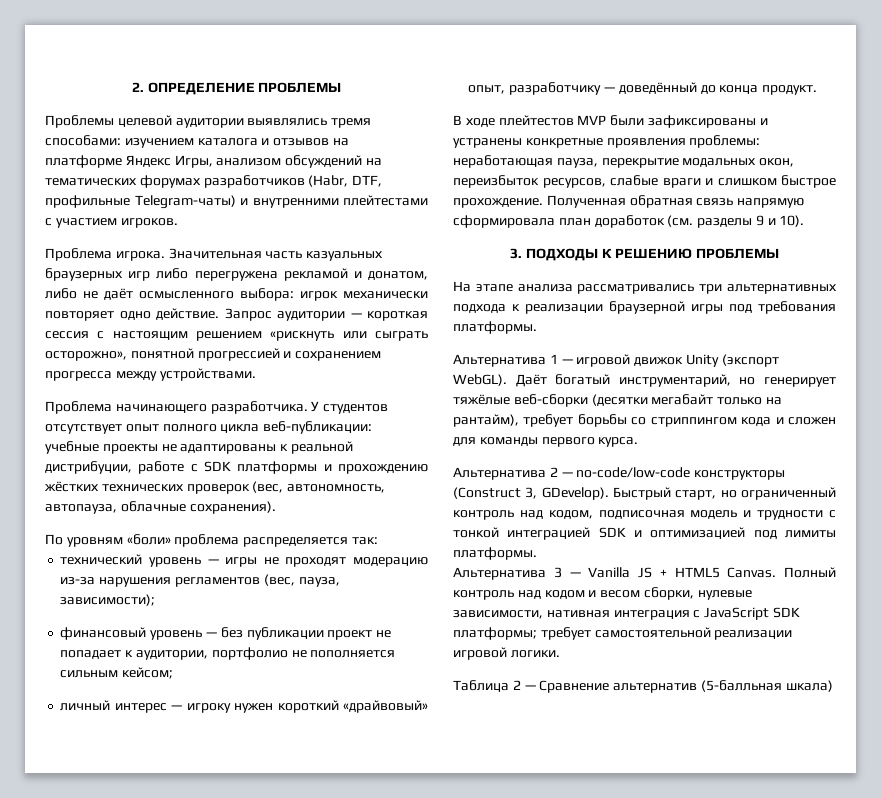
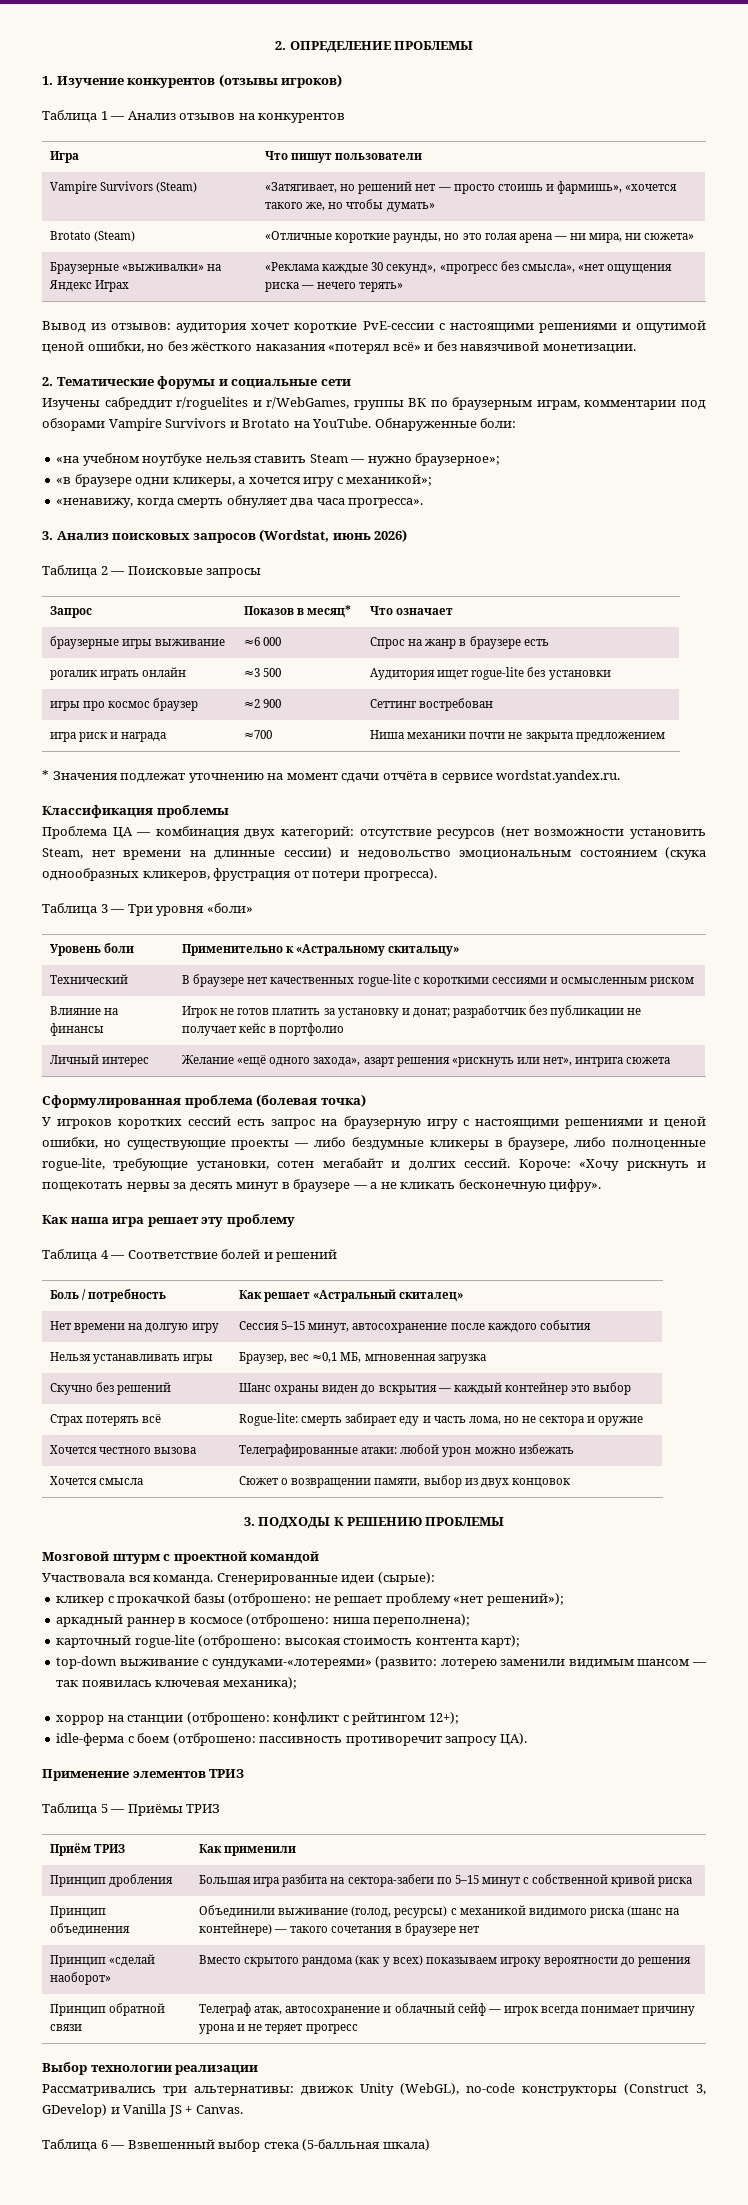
[45,115,372,128] [45,135,349,148] [45,155,382,168] [45,175,383,188] [45,195,428,209] [45,218,178,228] [45,248,384,261] [45,268,428,281] [45,288,428,301] [45,308,428,321] [45,331,428,341] [45,348,382,361] [45,368,256,381] [45,401,389,414] [45,421,373,434] [45,441,353,454] [45,461,428,474] [44,481,386,494] [45,501,276,514] [45,534,378,547] [60,554,428,567] [60,574,340,587] [60,594,156,606] [60,627,392,640] [60,647,396,660] [60,667,174,679] [60,700,429,713] [468,82,818,95] [453,115,768,128] [453,135,761,148] [453,155,795,168] [453,175,836,188] [453,195,805,208] [453,215,805,228] Проблемы целевой аудитории выявлялись тремя способами: изучением каталога и отзывов на платформе Яндекс Игры, анализом обсуждений на тематических форумах разработчиков (Habr, DTF, профильные Telegram-чаты) и внутренними плейтестами с участием игроков. // Проблема игрока. Значительная часть казуальных браузерных игр либо перегружена рекламой и донатом, либо не даёт осмысленного выбора: игрок механически повторяет одно действие. Запрос аудитории — короткая сессия с настоящим решением «рискнуть или сыграть осторожно», понятной прогрессией и сохранением прогресса между устройствами. // Проблема начинающего разработчика. У студентов отсутствует опыт полного цикла веб-публикации: учебные проекты не адаптированы к реальной дистрибуции, работе с SDK платформы и прохождению жёстких технических проверок (вес, автономность, автопауза, облачные сохранения). // По уровням «боли» проблема распределяется так: // технический уровень — игры не проходят модерацию из-за нарушения регламентов (вес, пауза, зависимости); // финансовый уровень — без публикации проект не попадает к аудитории, портфолио не пополняется сильным кейсом; // личный интерес — игроку нужен короткий «драйвовый» опыт, разработчику — доведённый до конца продукт. // В ходе плейтестов MVP были зафиксированы и устранены конкретные проявления проблемы: неработающая пауза, перекрытие модальных окон, переизбыток ресурсов, слабые враги и слишком быстрое прохождение. Полученная обратная связь напрямую сформировала план доработок (см. разделы 9 и 10). -> [42,74,343,88] [42,110,346,123] [50,151,80,163] [265,151,423,163] [50,181,198,194] [265,181,678,194] [265,199,435,212] [50,231,136,242] [265,231,695,243] [50,262,222,274] [49,280,130,292] [265,261,672,274] [265,282,404,292] [42,320,706,333] [42,341,636,354] [42,376,351,389] [42,397,706,410] [42,418,517,431] [56,453,501,466] [56,474,433,487] [56,495,424,508] [42,529,408,543] [42,565,262,578] [50,606,93,618] [244,605,352,618] [370,606,454,615] [50,636,226,649] [244,637,282,646] [370,636,549,649] [50,667,187,680] [244,668,282,677] [370,667,611,680] [50,698,199,711] [244,699,282,708] [370,698,494,711] [50,732,167,742] [244,730,273,739] [370,730,665,742] [42,770,621,783] [42,805,229,818] [42,826,707,839] [42,847,706,860] [42,868,437,881] [42,903,253,916] [50,943,135,956] [182,944,460,956] [50,974,129,984] [182,974,695,987] [50,1006,119,1015] [50,1023,105,1036] [182,1005,642,1018] [182,1023,345,1036] [50,1054,150,1067] [182,1055,671,1067] [42,1094,366,1108] [42,1116,707,1129] [42,1137,706,1150] [42,1158,706,1171] [42,1179,602,1192] [42,1214,295,1227] [42,1249,338,1262] [50,1289,167,1302] [239,1289,464,1302] [50,1321,219,1333] [239,1320,591,1333] [50,1352,214,1364] [239,1352,486,1364] [50,1382,172,1395] [239,1382,632,1395] [50,1414,162,1426] [239,1413,644,1426] [50,1445,197,1454] [239,1444,574,1457] [50,1476,144,1485] [239,1475,570,1488] 1. Изучение конкурентов (отзывы игроков) // Таблица 1 — Анализ отзывов на конкурентов // Игра | Что пишут пользователи // Vampire Survivors (Steam) | «Затягивает, но решений нет — просто стоишь и фармишь», «хочется такого же, но чтобы думать» // Brotato (Steam) | «Отличные короткие раунды, но это голая арена — ни мира, ни сюжета» // Браузерные «выживалки» на Яндекс Играх | «Реклама каждые 30 секунд», «прогресс без смысла», «нет ощущения риска — нечего терять» // Вывод из отзывов: аудитория хочет короткие PvE-сессии с настоящими решениями и ощутимой ценой ошибки, но без жёсткого наказания «потерял всё» и без навязчивой монетизации. // 2. Тематические форумы и социальные сети // Изучены сабреддит r/roguelites и r/WebGames, группы ВК по браузерным играм, комментарии под обзорами Vampire Survivors и Brotato на YouTube. Обнаруженные боли: // «на учебном ноутбуке нельзя ставить Steam — нужно браузерное»; // «в браузере одни кликеры, а хочется игру с механикой»; // «ненавижу, когда смерть обнуляет два часа прогресса». // 3. Анализ поисковых запросов (Wordstat, июнь 2026) // Таблица 2 — Поисковые запросы // Запрос | Показов в месяц* | Что означает // браузерные игры выживание | ≈6 000 | Спрос на жанр в браузере есть // рогалик играть онлайн | ≈3 500 | Аудитория ищет rogue-lite без установки // игры про космос браузер | ≈2 900 | Сеттинг востребован // игра риск и награда | ≈700 | Ниша механики почти не закрыта предложением // * Значения подлежат уточнению на момент сдачи отчёта в сервисе wordstat.yandex.ru. // Классификация проблемы // Проблема ЦА — комбинация двух категорий: отсутствие ресурсов (нет возможности установить Steam, нет времени на длинные сессии) и недовольство эмоциональным состоянием (скука однообразных кликеров, фрустрация от потери прогресса). // Таблица 3 — Три уровня «боли» // Уровень боли | Применительно к «Астральному скитальцу» // Технический | В браузере нет качественных rogue-lite с короткими сессиями и осмысленным риском // Влияние на финансы | Игрок не готов платить за установку и донат; разработчик без публикации не получает кейс в портфолио // Личный интерес | Желание «ещё одного захода», азарт решения «рискнуть или нет», интрига сюжета // Сформулированная проблема (болевая точка) // У игроков коротких сессий есть запрос на браузерную игру с настоящими решениями и ценой ошибки, но существующие проекты — либо бездумные кликеры в браузере, либо полноценные rogue-lite, требующие установки, сотен мегабайт и долгих сессий. Короче: «Хочу рискнуть и пощекотать нервы за десять минут в браузере — а не кликать бесконечную цифру». // Как наша игра решает эту проблему // Таблица 4 — Соответствие болей и решений // Боль / потребность | Как решает «Астральный скиталец» // Нет времени на долгую игру | Сессия 5–15 минут, автосохранение после каждого события // Нельзя устанавливать игры | Браузер, вес ≈0,1 МБ, мгновенная загрузка // Скучно без решений | Шанс охраны виден до вскрытия — каждый контейнер это выбор // Страх потерять всё | Rogue-lite: смерть забирает еду и часть лома, но не сектора и оружие // Хочется честного вызова | Телеграфированные атаки: любой урон можно избежать // Хочется смысла | Сюжет о возвращении памяти, выбор из двух концовок
[453,281,837,294] [453,301,836,314] [453,321,537,334] [453,354,779,367] [453,374,836,387] [453,394,782,407] [453,414,836,427] [453,437,639,447] [453,467,786,480] [453,487,836,500] [453,510,836,520] [453,527,836,540] [453,547,537,560] [453,567,581,580] На этапе анализа рассматривались три альтернативных подхода к реализации браузерной игры под требования платформы. // Альтернатива 1 — игровой движок Unity (экспорт WebGL). Даёт богатый инструментарий, но генерирует тяжёлые веб-сборки (десятки мегабайт только на рантайм), требует борьбы со стриппингом кода и сложен для команды первого курса. // Альтернатива 2 — no-code/low-code конструкторы (Construct 3, GDevelop). Быстрый старт, но ограниченный контроль над кодом, подписочная модель и трудности с тонкой интеграцией SDK и оптимизацией под лимиты платформы. // Альтернатива 3 — -> [42,1551,320,1564] [42,1572,435,1585] [56,1593,564,1606] [56,1614,471,1627] [56,1635,521,1648] [56,1656,708,1669] [56,1677,297,1689] [56,1712,459,1725] [56,1733,527,1746] [42,1769,245,1781] [42,1803,221,1816] [50,1843,126,1856] [199,1844,297,1856] [50,1874,174,1887] [199,1874,693,1887] [50,1906,107,1918] [50,1923,131,1936] [199,1905,680,1918] [199,1923,480,1936] [50,1954,156,1967] [50,1972,112,1985] [199,1955,692,1967] [50,2003,166,2016] [50,2024,83,2031] [199,2003,696,2016] [199,2024,358,2034] [42,2062,259,2075] [42,2083,706,2096] [42,2104,120,2117] Мозговой штурм с проектной командой // Участвовала вся команда. Сгенерированные идеи (сырые): // кликер с прокачкой базы (отброшено: не решает проблему «нет решений»); // аркадный раннер в космосе (отброшено: ниша переполнена); // карточный rogue-lite (отброшено: высокая стоимость контента карт); // top-down выживание с сундуками-«лотереями» (развито: лотерею заменили видимым шансом — так появилась ключевая механика); // хоррор на станции (отброшено: конфликт с рейтингом 12+); // idle-ферма с боем (отброшено: пассивность противоречит запросу ЦА). // Применение элементов ТРИЗ // Таблица 5 — Приёмы ТРИЗ // Приём ТРИЗ | Как применили // Принцип дробления | Большая игра разбита на сектора-забеги по 5–15 минут с собственной кривой риска // Принцип объединения | Объединили выживание (голод, ресурсы) с механикой видимого риска (шанс на контейнере) — такого сочетания в браузере нет // Принцип «сделай наоборот» | Вместо скрытого рандома (как у всех) показываем игроку вероятности до решения // Принцип обратной связи | Телеграф атак, автосохранение и облачный сейф — игрок всегда понимает причину урона и не теряет прогресс // Выбор технологии реализации // Рассматривались три альтернативы: движок Unity (WebGL), no-code конструкторы (Construct 3, GDevelop) и
[674,567,720,578] HTML5 -> (193, 2110) none
[784,567,836,578] [453,587,752,600] [453,607,800,620] [453,627,793,640] [453,647,560,660] [453,680,698,693] Полный контроль над кодом и весом сборки, нулевые зависимости, нативная интеграция с JavaScript SDK платформы; требует самостоятельной реализации игровой логики. // Таблица 2 — Сравнение альтернатив -> [42,2139,299,2152] // Таблица 6 — Взвешенный выбор стека

